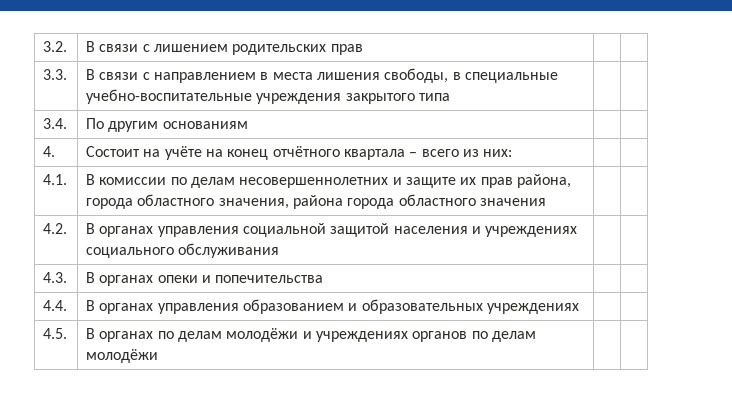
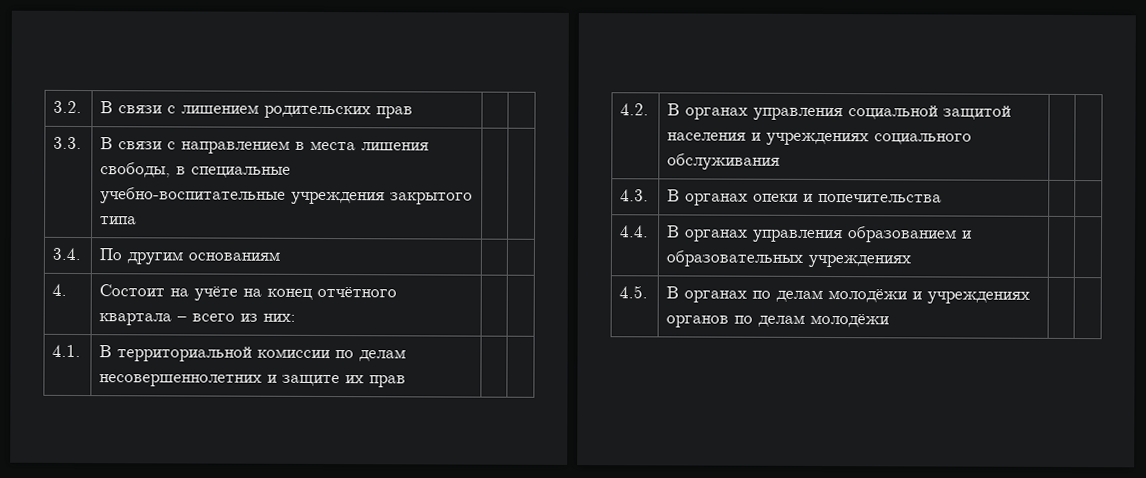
(96, 179) none -> [117,346,253,362] территориальной
[516,174,571,188] [86,194,547,209] района, города областного значения, района города областного значения -> (407, 381) none

